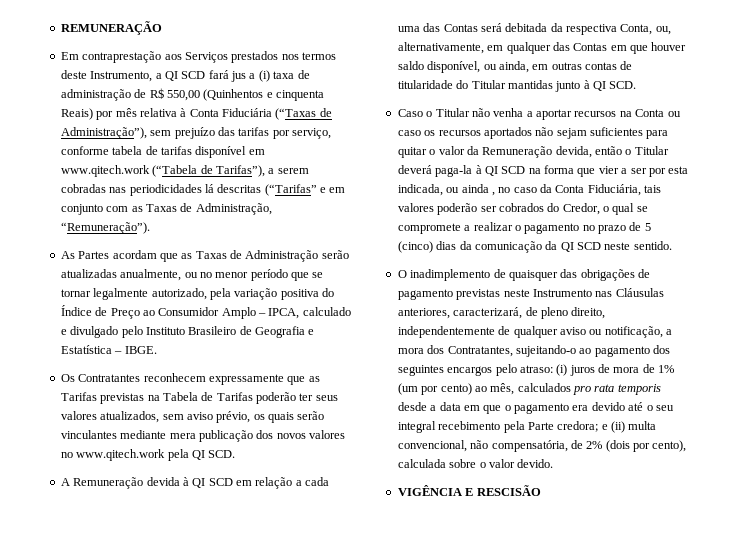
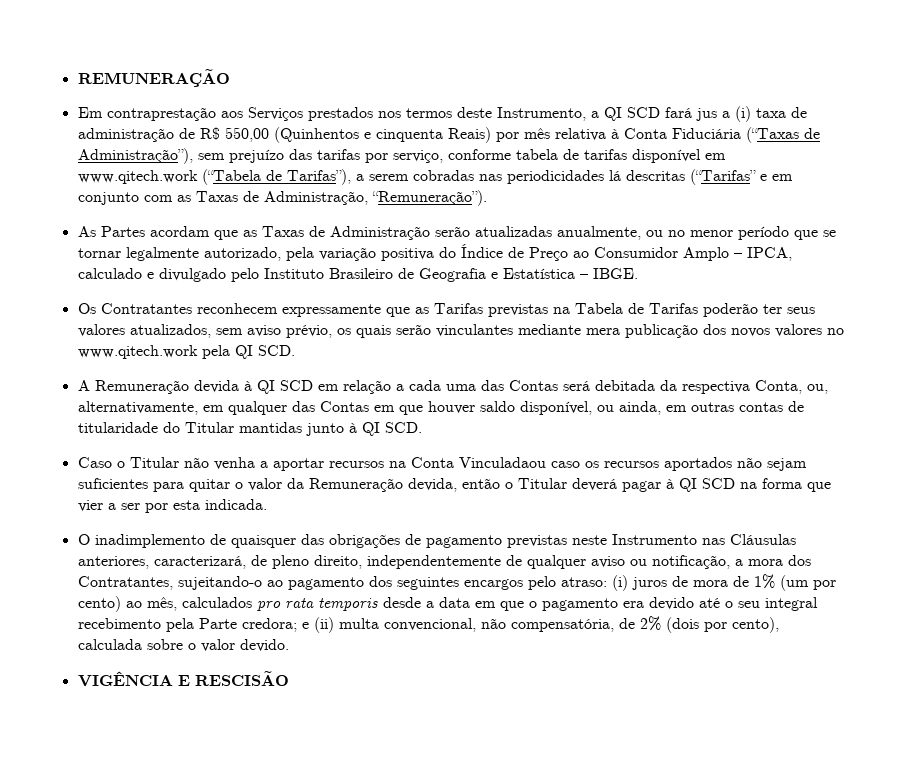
[667,111,681,117] ou -> [458,457,546,468] Vinculadaou
[435,165,473,177] paga-la -> [621,481,661,492] pagar
[397,184,662,196] [397,203,648,215] [397,222,651,234] [397,241,672,253] indicada, ou ainda , no caso da Conta Fiduciária, tais valores poderão ser cobrados do Credor, o qual se compromete a realizar o pagamento no prazo de 5 (cinco) dias da comunicação da QI SCD neste sentido. -> [204,499,267,510] indicada.

